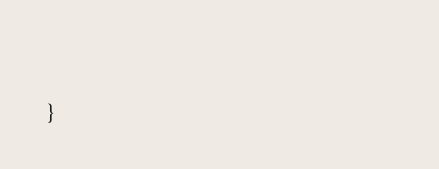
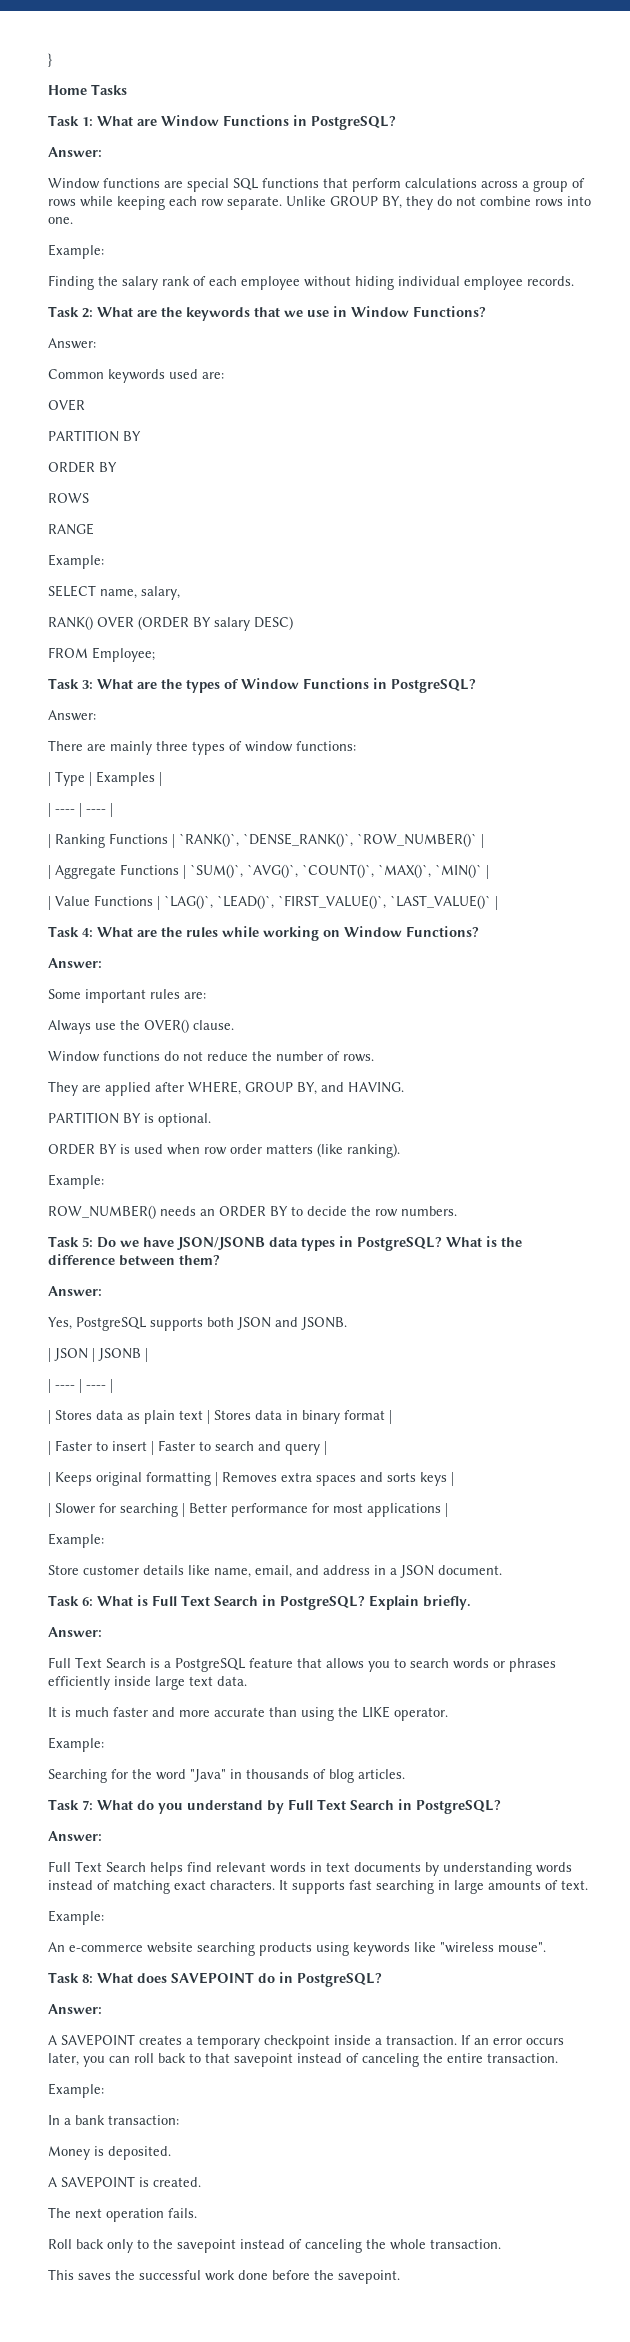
(56, 113) none -> [48,84,127,95] [48,115,396,130] [48,147,102,157] [48,178,585,192] [48,196,591,210] [48,217,73,224] [48,244,104,259] [48,275,574,290] [48,306,486,321] [48,338,96,349] [48,369,224,383] [48,399,85,411] [48,430,141,442] [48,461,117,473] [48,493,89,503] [48,523,94,535] [48,554,104,569] [48,585,180,600] [48,616,293,631] [48,647,155,662] [48,678,476,693] [48,710,96,721] [48,740,356,755] [48,771,162,786] [48,803,113,817] [48,833,484,848] [48,864,489,879] [48,895,498,910] [48,926,479,941] [48,958,102,968] [48,989,206,1003] [48,1019,234,1034] [48,1051,374,1062] [48,1081,404,1096] [48,1112,211,1127] [48,1143,400,1158] [48,1174,104,1189] [48,1205,457,1219] [48,1236,522,1251] [48,1254,220,1266] [48,1286,102,1296] [48,1317,347,1331] [48,1348,148,1362] [48,1379,113,1393] [48,1410,392,1424] [48,1440,327,1455] [48,1472,454,1486] [48,1503,448,1517] [48,1533,104,1548] [48,1565,502,1578] [48,1595,471,1610] [48,1627,102,1637] [48,1657,556,1672] [48,1676,247,1690] [48,1706,448,1721] [48,1737,104,1752] [48,1769,405,1783] [48,1799,501,1814] [48,1831,102,1841] [48,1861,572,1876] [48,1880,588,1894] [48,1910,104,1925] [48,1942,546,1956] [48,1972,382,1987] [48,2004,102,2014] [48,2034,564,2049] [48,2053,558,2067] [48,2083,104,2098] [48,2115,179,2125] [48,2146,171,2160] [48,2176,201,2188] [48,2207,197,2222] [48,2239,501,2253] [48,2269,400,2284] // Home Tasks // Task 1: What are Window Functions in PostgreSQL? // Answer: // Window functions are special SQL functions that perform calculations across a group of rows while keeping each row separate. Unlike GROUP BY, they do not combine rows into one. // Example: // Finding the salary rank of each employee without hiding individual employee records. // Task 2: What are the keywords that we use in Window Functions? // Answer: // Common keywords used are: // OVER // PARTITION BY // ORDER BY // ROWS // RANGE // Example: // SELECT name, salary, // RANK() OVER (ORDER BY salary DESC) // FROM Employee; // Task 3: What are the types of Window Functions in PostgreSQL? // Answer: // There are mainly three types of window functions: // | Type | Examples | // | ---- | ---- | // | Ranking Functions | `RANK()`, `DENSE_RANK()`, `ROW_NUMBER()` | // | Aggregate Functions | `SUM()`, `AVG()`, `COUNT()`, `MAX()`, `MIN()` | // | Value Functions | `LAG()`, `LEAD()`, `FIRST_VALUE()`, `LAST_VALUE()` | // Task 4: What are the rules while working on Window Functions? // Answer: // Some important rules are: // Always use the OVER() clause. // Window functions do not reduce the number of rows. // They are applied after WHERE, GROUP BY, and HAVING. // PARTITION BY is optional. // ORDER BY is used when row order matters (like ranking). // Example: // ROW_NUMBER() needs an ORDER BY to decide the row numbers. // Task 5: Do we have JSON/JSONB data types in PostgreSQL? What is the difference between them? // Answer: // Yes, PostgreSQL supports both JSON and JSONB. // | JSON | JSONB | // | ---- | ---- | // | Stores data as plain text | Stores data in binary format | // | Faster to insert | Faster to search and query | // | Keeps original formatting | Removes extra spaces and sorts keys | // | Slower for searching | Better performance for most applications | // Example: // Store customer details like name, email, and address in a JSON document. // Task 6: What is Full Text Search in PostgreSQL? Explain briefly. // Answer: // Full Text Search is a PostgreSQL feature that allows you to search words or phrases efficiently inside large text data. // It is much faster and more accurate than using the LIKE operator. // Example: // Searching for the word "Java" in thousands of blog articles. // Task 7: What do you understand by Full Text Search in PostgreSQL? // Answer: // Full Text Search helps find relevant words in text documents by understanding words instead of matching exact characters. It supports fast searching in large amounts of text. // Example: // An e-commerce website searching products using keywords like "wireless mouse". // Task 8: What does SAVEPOINT do in PostgreSQL? // Answer: // A SAVEPOINT creates a temporary checkpoint inside a transaction. If an error occurs later, you can roll back to that savepoint instead of canceling the entire transaction. // Example: // In a bank transaction: // Money is deposited. // A SAVEPOINT is created. // The next operation fails. // Roll back only to the savepoint instead of canceling the whole transaction. // This saves the successful work done before the savepoint.

